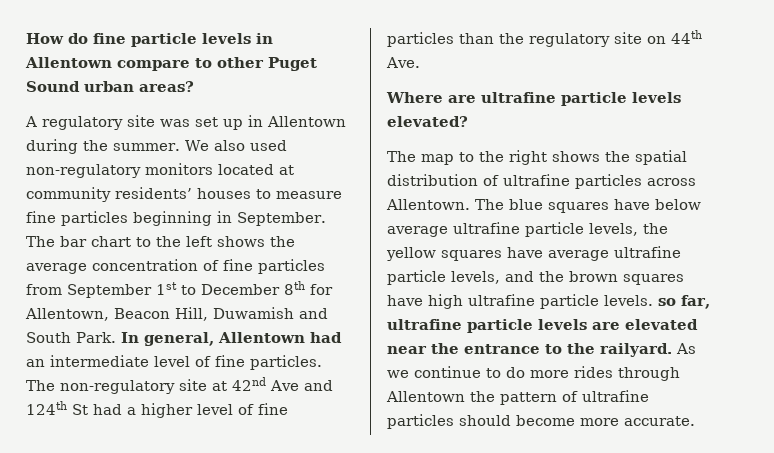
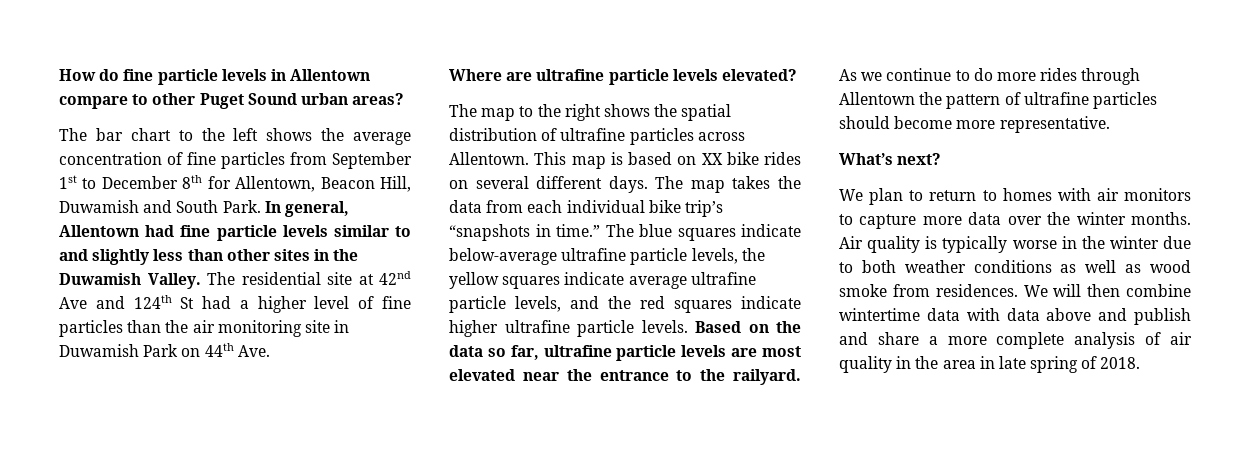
[25,115,346,130] [26,139,287,154] [26,163,294,178] [26,187,342,202] [26,211,326,226] A regulatory site was set up in Allentown during the summer. We also used non-regulatory monitors located at community residents’ houses to measure fine particles beginning in September. -> (405, 99) none
[26,355,322,370] [26,380,175,394] an intermediate level of fine particles. The non-regulatory -> [180,225,411,241] [59,249,359,265] [59,272,321,289] fine particle levels similar to and slightly less than other sites in the Duwamish Valley. The residential
[529,32,642,47] regulatory site -> [192,320,350,337] [59,344,179,357] air monitoring site in Duwamish Park
[475,199,701,213] [387,226,448,237] The blue squares have below average -> [534,152,801,169] [449,176,801,193] [449,200,723,217] [449,224,801,241] [449,248,557,265] This map is based on XX bike rides on several different days. The map takes the data from each individual bike trip’s “snapshots in time.” The blue squares indicate below-average
[507,247,543,258] have -> [564,272,625,285] indicate
[569,271,684,285] [387,294,653,309] brown squares have high ultrafine particle levels. -> [640,296,801,313] [449,320,801,337] [449,345,483,357] red squares indicate higher ultrafine particle levels. Based on the data
(620, 326) none -> [762,346,801,357] most
[624,416,695,426] accurate. -> [999,116,1110,133] [839,153,942,165] [839,188,1191,205] [839,212,1191,229] [839,236,1191,253] [839,260,1191,273] [839,284,1191,297] [839,308,1191,325] [839,332,1192,349] [839,356,1141,373] representative. // What’s next? // We plan to return to homes with air monitors to capture more data over the winter months. Air quality is typically worse in the winter due to both weather conditions as well as wood smoke from residences. We will then combine wintertime data with data above and publish and share a more complete analysis of air quality in the area in late spring of 2018.

